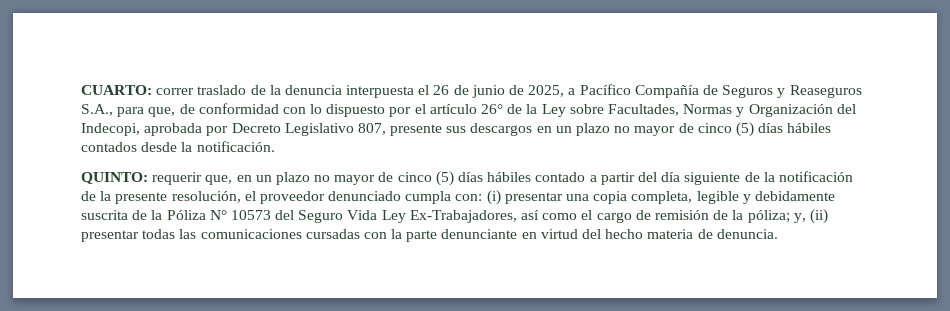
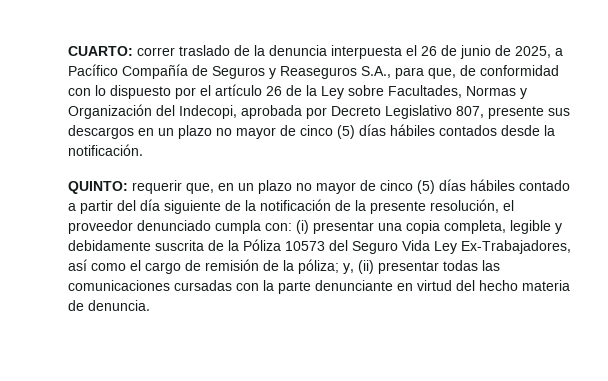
[481,104,504,114] 26° -> [266,86,282,96] 26
[209,210,227,220] N° -> (281, 245) none

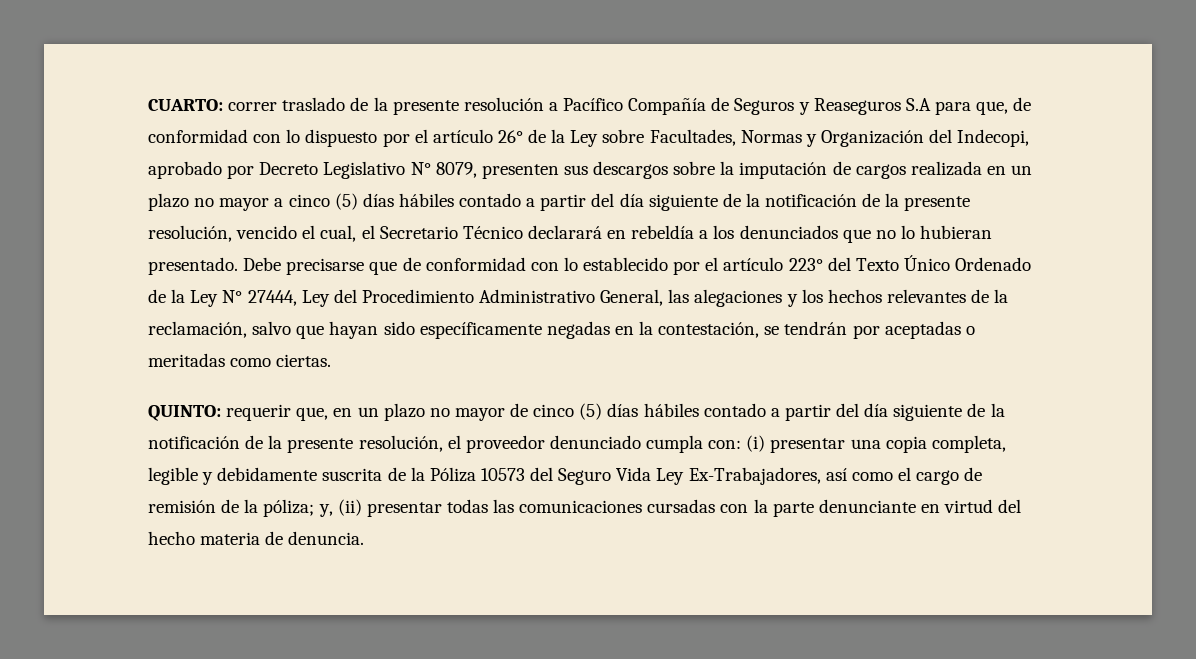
[269,45,551,59] denuncia interpuesta el 26 de junio de 2025, -> [392,97,544,115] presente resolución
[361,66,391,78] S.A., -> [905,98,931,111] S.A
[266,86,282,96] 26 -> [497,130,523,143] 26°
[241,105,302,119] aprobada -> [148,161,222,179] aprobado
[456,106,570,119] [68,124,555,139] [68,144,143,156] 807, presente sus descargos en un plazo no mayor de cinco (5) días hábiles contados desde la notificación. -> [410,161,1033,179] [148,193,971,211] [148,225,993,243] [148,255,1032,275] [148,289,1009,307] [148,321,975,339] [148,353,332,367] N° 8079, presenten sus descargos sobre la imputación de cargos realizada en un plazo no mayor a cinco (5) días hábiles contado a partir del día siguiente de la notificación de la presente resolución, vencido el cual, el Secretario Técnico declarará en rebeldía a los denunciados que no lo hubieran presentado. Debe precisarse que de conformidad con lo establecido por el artículo 223° del Texto Único Ordenado de la Ley N° 27444, Ley del Procedimiento Administrativo General, las alegaciones y los hechos relevantes de la reclamación, salvo que hayan sido específicamente negadas en la contestación, se tendrán por aceptadas o meritadas como ciertas.

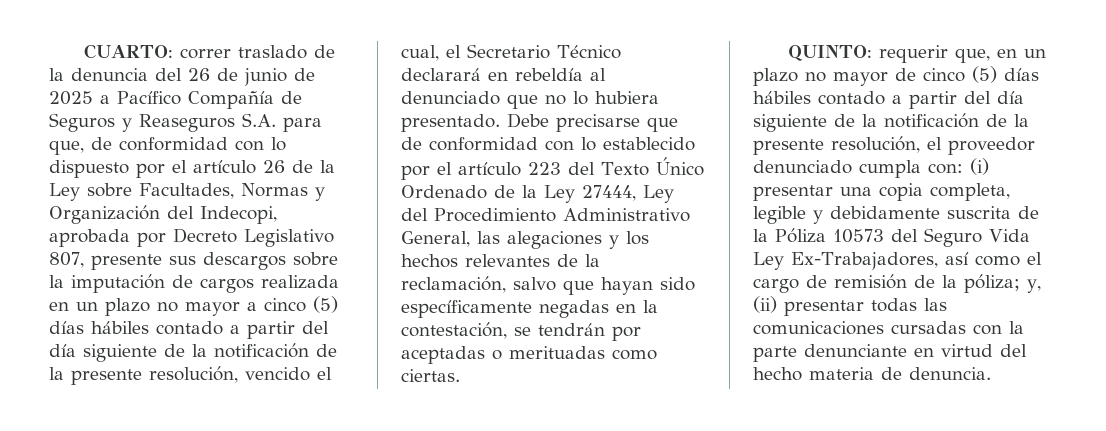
[392,97,544,115] presente resolución -> [71,68,315,86] [49,91,93,105] denuncia del 26 de junio de 2025
[905,98,931,111] S.A -> [242,113,276,127] S.A.
[497,130,523,143] 26° -> [263,160,285,173] 26
[148,161,222,179] aprobado -> [49,229,130,247] aprobada
[410,162,559,179] N° 8079, presenten -> [49,252,162,270] 807, presente
[699,225,838,239] a los denunciados -> [590,68,606,81] [401,91,500,105] al denunciado
[920,225,993,239] hubieran -> [595,91,659,104] hubiera
[788,258,823,271] 223° -> [528,162,561,175] 223
[222,290,243,303] N° -> (575, 194) none
[148,353,225,367] meritadas -> [509,346,605,359] merituadas

